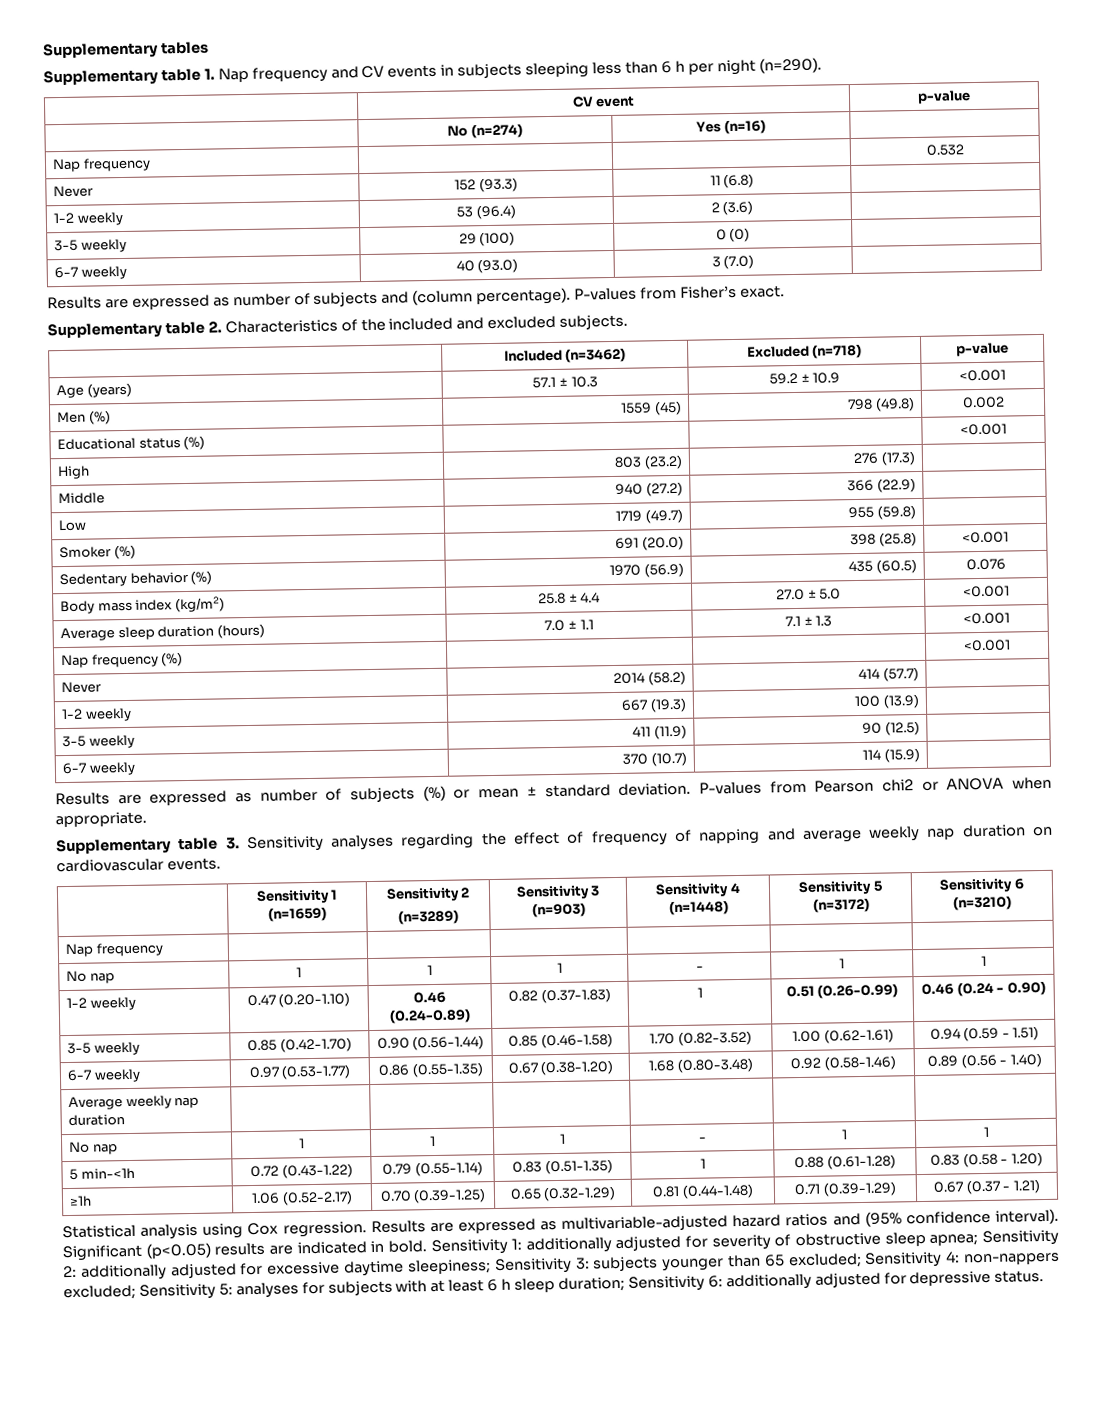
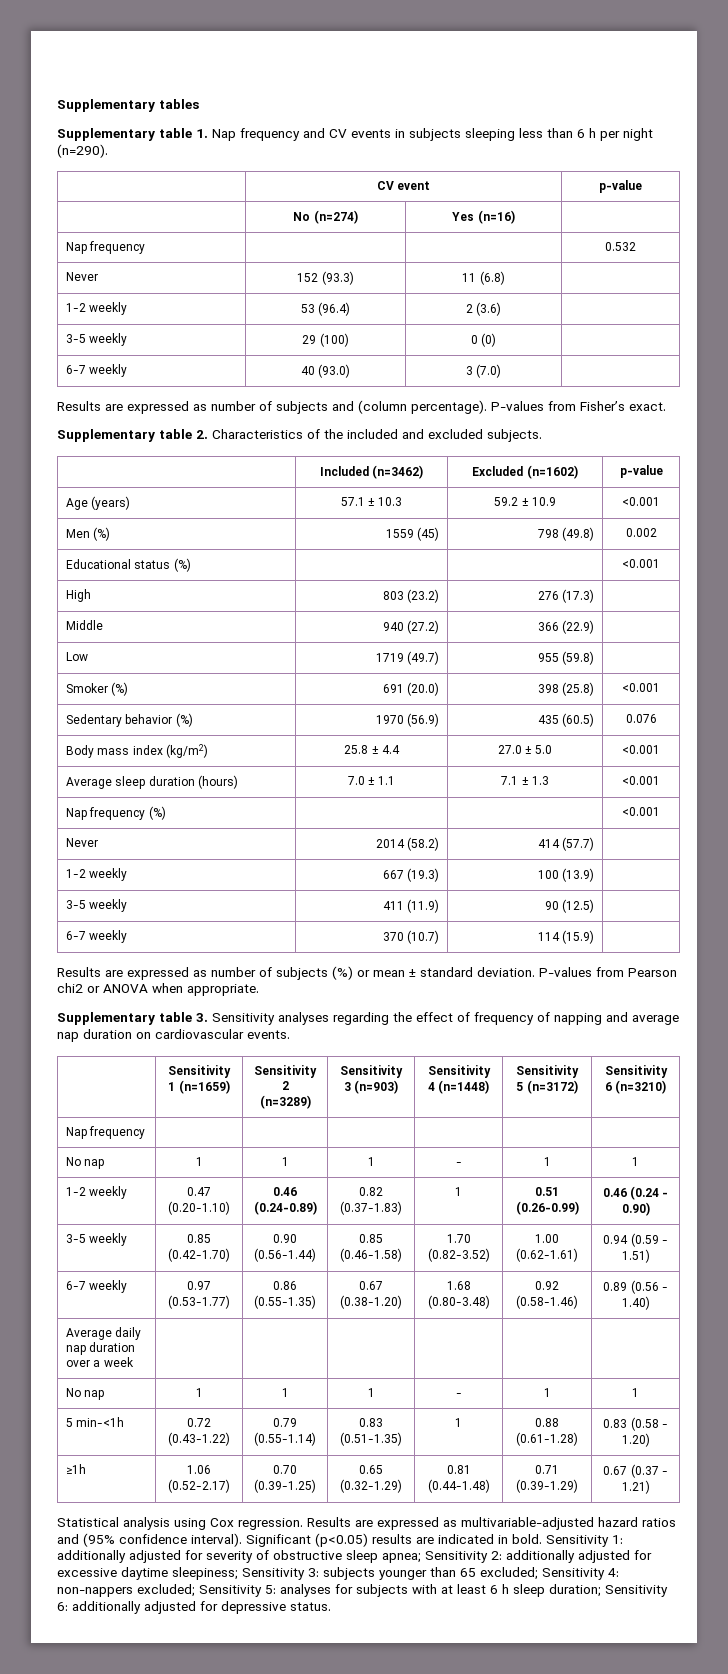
[812,343,863,359] (n=718) -> [526,465,578,479] (n=1602)
[868,825,921,842] weekly -> (679, 1020) none
[125,1095,200,1110] [68,1114,126,1126] weekly nap duration -> [115,1327,142,1340] [66,1342,136,1355] [66,1357,134,1367] daily nap duration over a week

